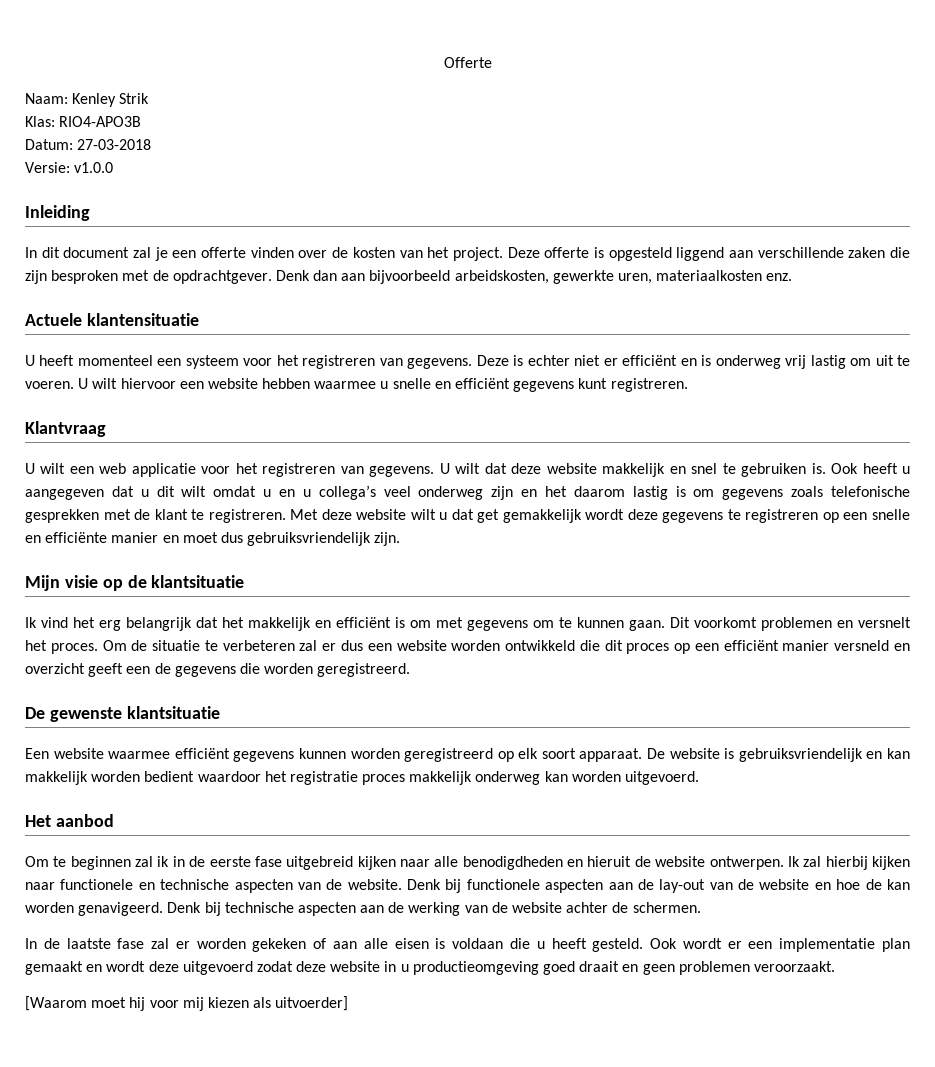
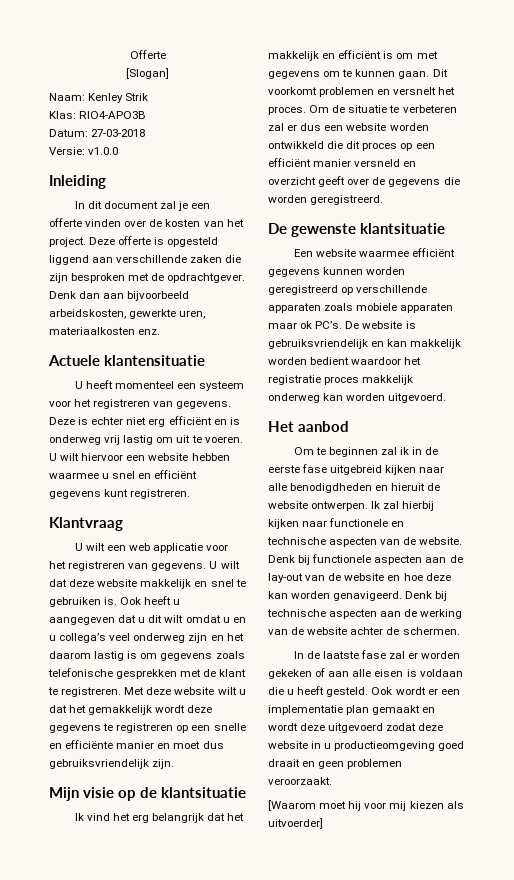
(492, 62) none -> [126,68,169,79] // [Slogan]
[603,358,618,366] er -> [148,418,166,427] erg
[392,378,431,389] snelle -> [112,471,136,479] snel
[477,509,500,523] get -> [69,705,87,713] het
[126,666,151,674] een -> [347,178,370,185] over
[518,748,643,762] elk soort apparaat. -> [356,285,428,293] [268,303,454,313] [268,321,343,329] verschillende apparaten zoals mobiele apparaten maar ok PC’s.
[865,879,882,890] de -> [425,573,451,581] deze

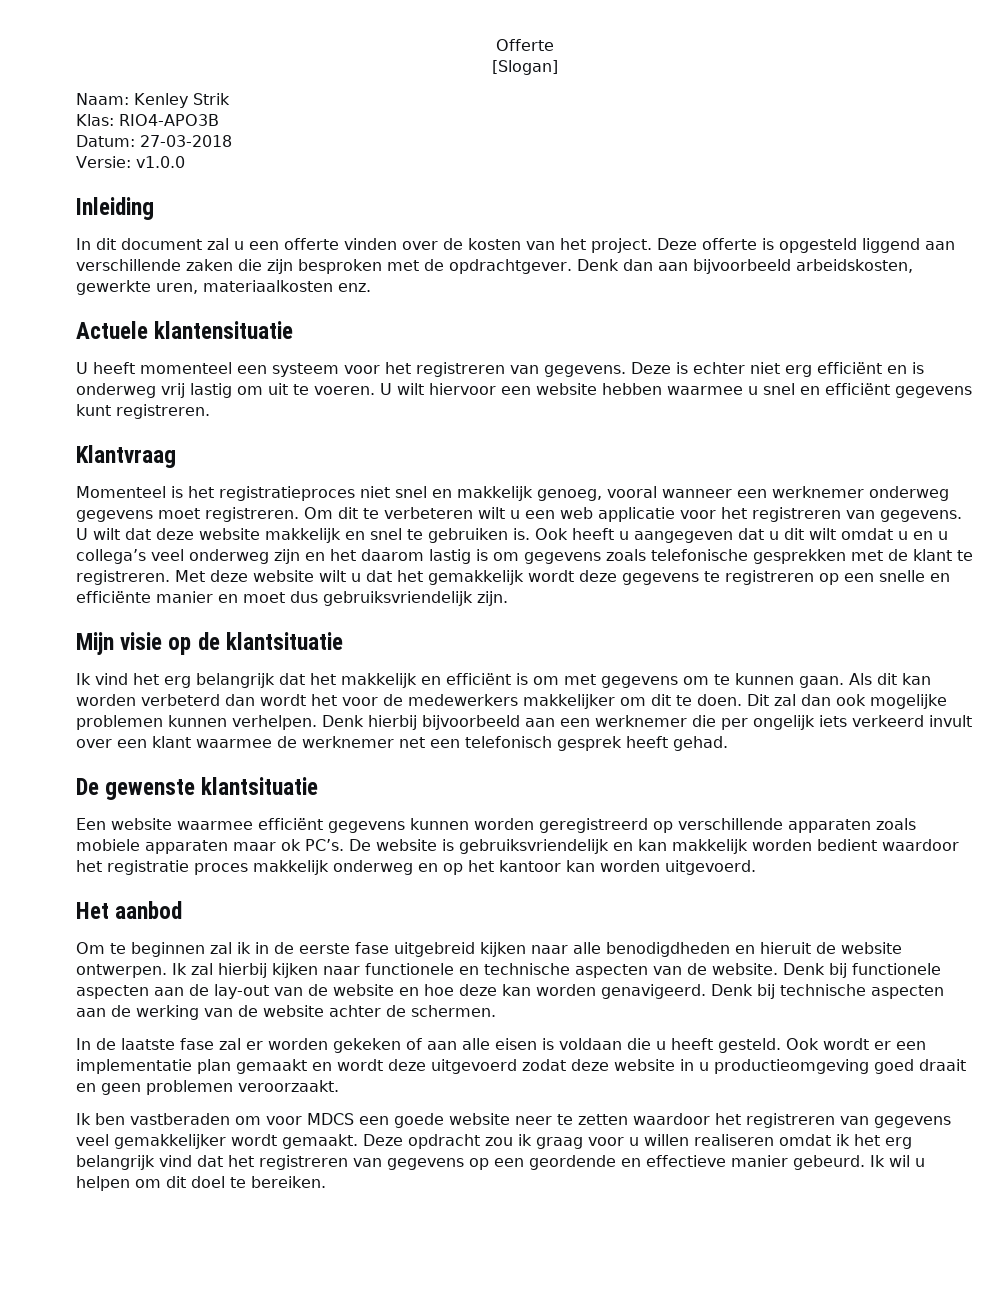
[177,201,188,211] je -> [234,241,244,250] u
[74,543,105,551] U wilt -> [76,486,949,501] [76,507,520,522] Momenteel is het registratieproces niet snel en makkelijk genoeg, vooral wanneer een werknemer onderweg gegevens moet registreren. Om dit te verbeteren wilt u
[432,69,448,77] [268,87,456,97] [268,105,457,115] [268,123,429,131] [268,141,435,151] [268,158,417,167] [268,176,460,187] [268,195,384,205] Dit voorkomt problemen en versnelt het proces. Om de situatie te verbeteren zal er dus een website worden ontwikkeld die dit proces op een efficiënt manier versneld en overzicht geeft over de gegevens die worden geregistreerd. -> [849,673,931,685] [76,694,947,709] [76,715,972,730] [76,736,728,751] Als dit kan worden verbeterd dan wordt het voor de medewerkers makkelijker om dit te doen. Dit zal dan ook mogelijke problemen kunnen verhelpen. Denk hierbij bijvoorbeeld aan een werknemer die per ongelijk iets verkeerd invult over een klant waarmee de werknemer net een telefonisch gesprek heeft gehad.
(320, 398) none -> [418,860,561,875] en op het kantoor
[268,800,464,811] [268,818,323,829] [Waarom moet hij voor mij kiezen als uitvoerder] -> [76,1113,951,1128] [76,1134,912,1149] [76,1155,925,1170] [76,1176,326,1191] Ik ben vastberaden om voor MDCS een goede website neer te zetten waardoor het registreren van gegevens veel gemakkelijker wordt gemaakt. Deze opdracht zou ik graag voor u willen realiseren omdat ik het erg belangrijk vind dat het registreren van gegevens op een geordende en effectieve manier gebeurd. Ik wil u helpen om dit doel te bereiken.

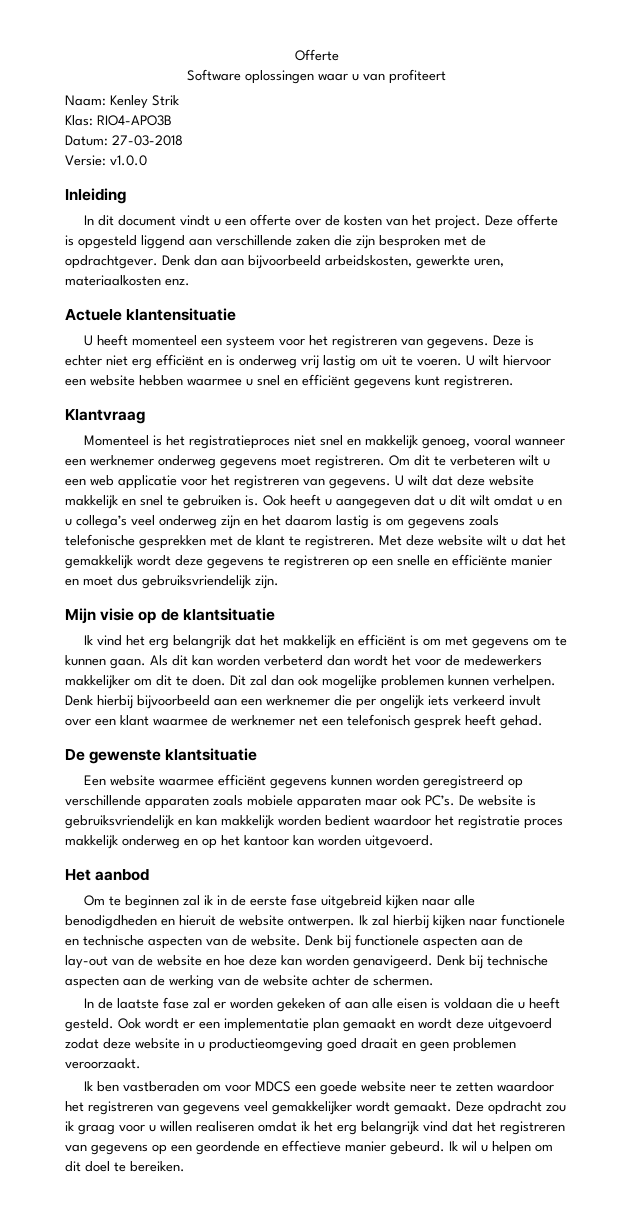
[492,60,558,75] [Slogan] -> [187,69,446,84] Software oplossingen waar u van profiteert
[207,238,229,250] zal -> [180,215,211,226] vindt
[344,238,397,250] vinden -> (292, 220) none
[281,839,301,851] ok -> [401,795,421,806] ook

